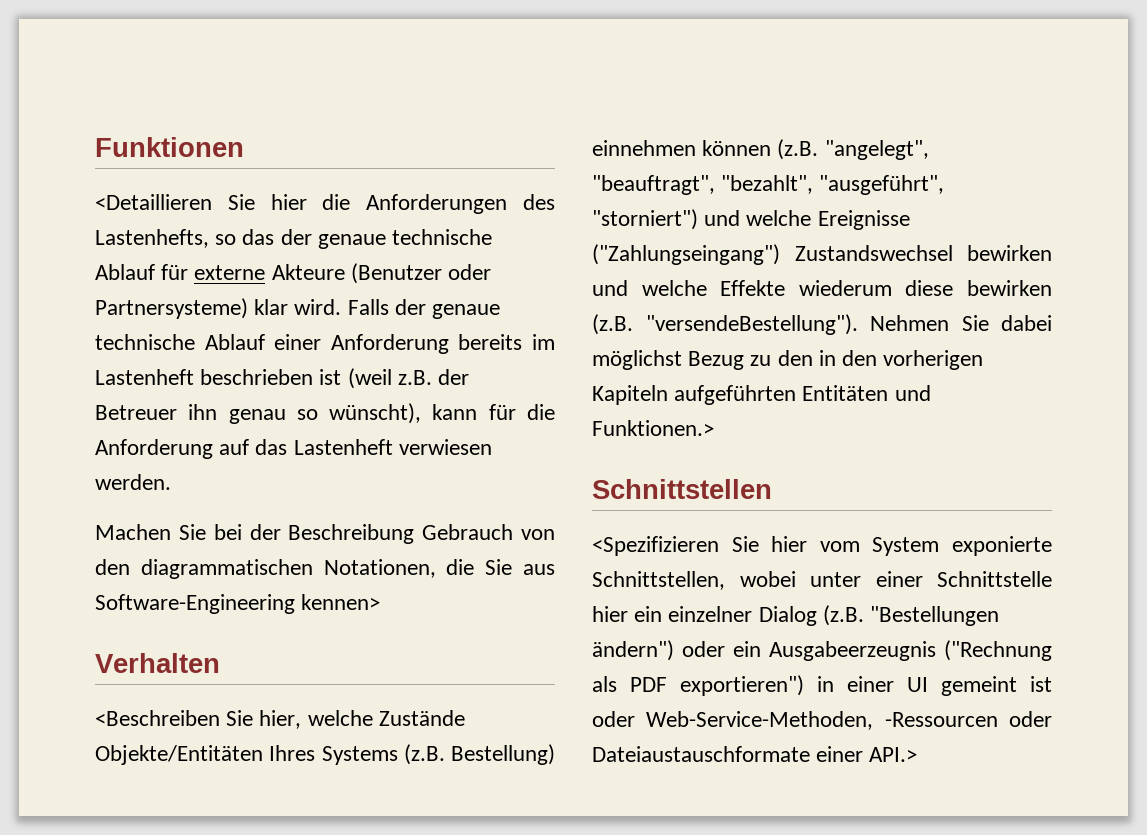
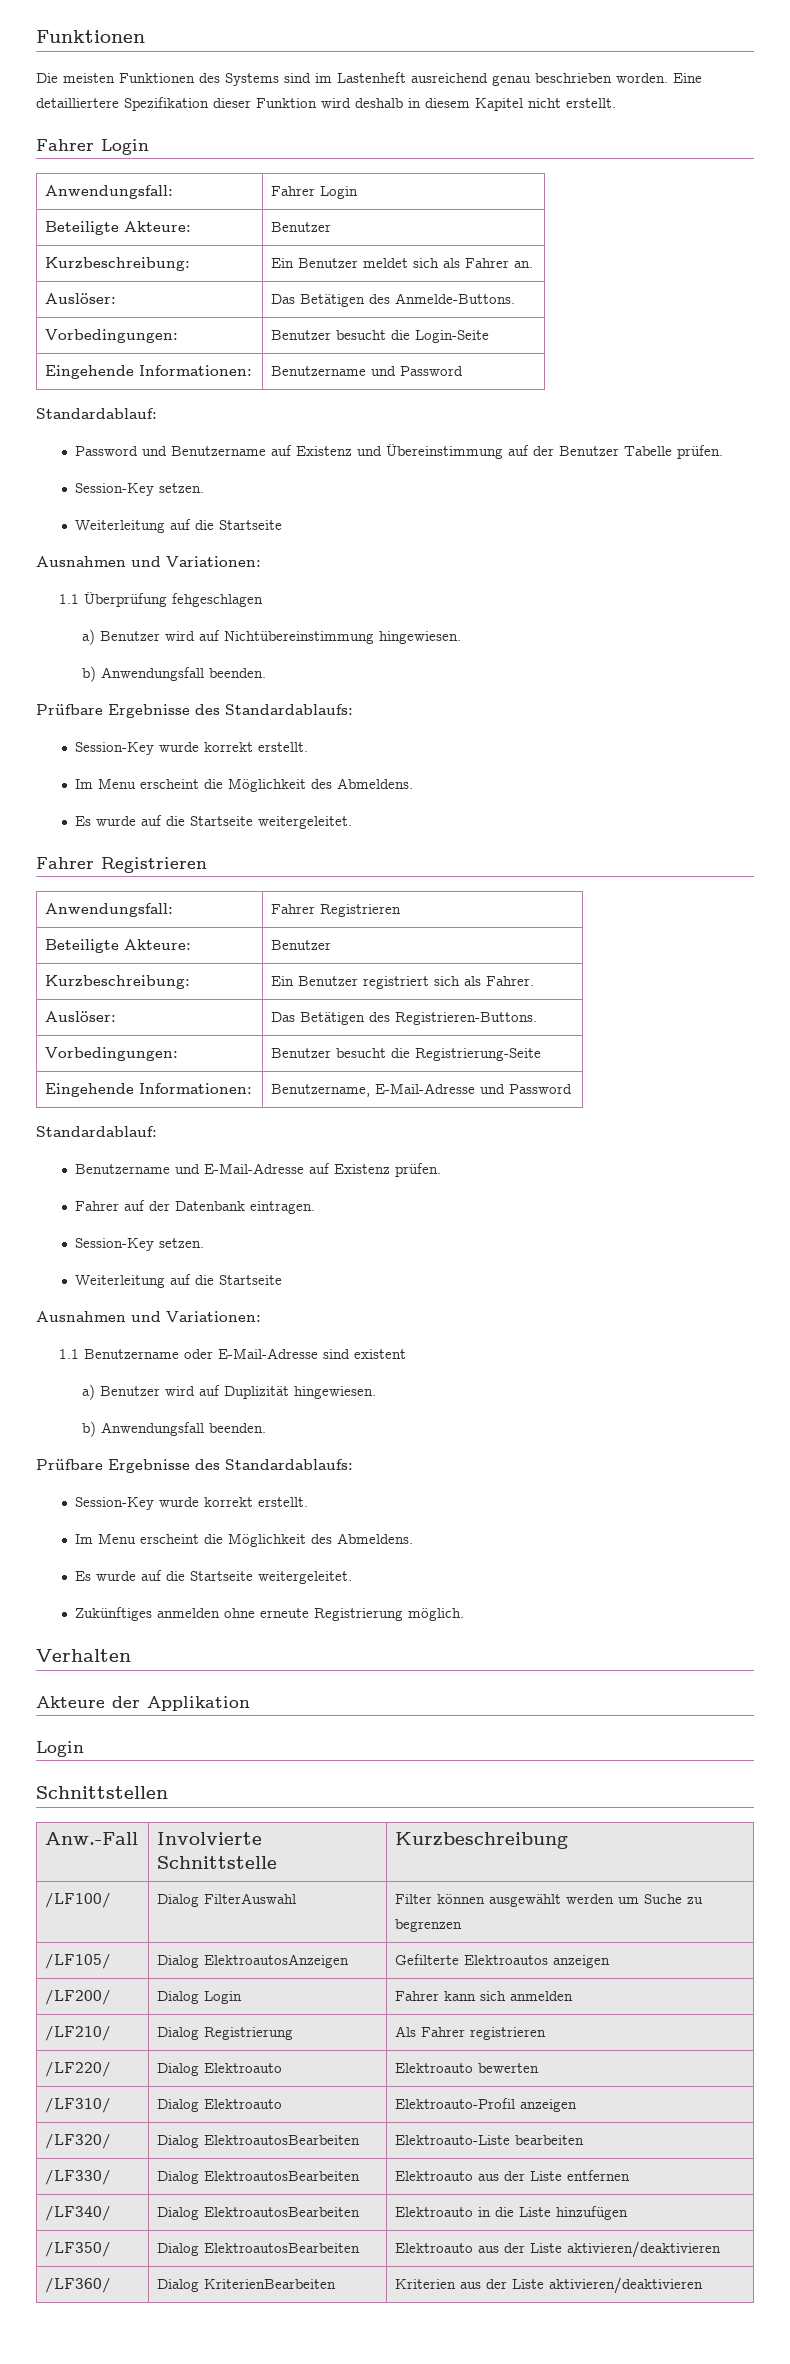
[95,194,555,214] [95,229,493,249] [95,263,492,284] [95,298,501,319] [95,334,555,354] [95,368,470,389] [95,403,555,424] [95,439,492,459] [95,474,171,490] [95,524,555,544] [95,559,555,579] [95,594,381,614] [95,653,220,673] [95,710,465,729] [95,744,555,765] [592,139,929,160] [592,175,945,195] [592,209,910,230] [592,244,1052,265] [592,280,1052,296] [592,314,1052,335] [592,350,984,370] [592,385,931,405] [592,420,714,436] [592,479,772,499] [592,536,1052,556] [592,571,1052,590] [592,605,1000,626] [592,640,1052,661] [592,675,1052,696] [592,711,1052,730] [592,746,918,762] <Detaillieren Sie hier die Anforderungen des Lastenhefts, so das der genaue technische Ablauf für externe Akteure (Benutzer oder Partnersysteme) klar wird. Falls der genaue technische Ablauf einer Anforderung bereits im Lastenheft beschrieben ist (weil z.B. der Betreuer ihn genau so wünscht), kann für die Anforderung auf das Lastenheft verwiesen werden. // Machen Sie bei der Beschreibung Gebrauch von den diagrammatischen Notationen, die Sie aus Software-Engineering kennen> // Verhalten // <Beschreiben Sie hier, welche Zustände Objekte/Entitäten Ihres Systems (z.B. Bestellung) einnehmen können (z.B. "angelegt", "beauftragt", "bezahlt", "ausgeführt", "storniert") und welche Ereignisse ("Zahlungseingang") Zustandswechsel bewirken und welche Effekte wiederum diese bewirken (z.B. "versendeBestellung"). Nehmen Sie dabei möglichst Bezug zu den in den vorherigen Kapiteln aufgeführten Entitäten und Funktionen.> // Schnittstellen // <Spezifizieren Sie hier vom System exponierte Schnittstellen, wobei unter einer Schnittstelle hier ein einzelner Dialog (z.B. "Bestellungen ändern") oder ein Ausgabeerzeugnis ("Rechnung als PDF exportieren") in einer UI gemeint ist oder Web-Service-Methoden, -Ressourcen oder Dateiaustauschformate einer API.> -> [36,72,702,86] [36,97,616,111] [36,139,149,155] [45,185,174,199] [271,186,359,199] [45,221,192,235] [271,222,332,232] [45,257,191,271] [271,258,534,268] [45,293,117,304] [271,293,516,307] [45,329,179,343] [271,330,490,343] [45,365,253,379] [271,366,464,376] [36,408,157,419] [74,444,723,459] [74,483,204,496] [74,519,282,533] [36,556,261,567] [58,592,263,607] [81,629,461,645] [81,666,266,682] [36,704,353,718] [74,742,308,755] [74,778,413,792] [74,815,352,829] [36,857,207,873] [45,903,174,917] [271,904,402,917] [45,939,192,953] [271,940,332,950] [45,975,191,989] [271,976,535,989] [45,1011,117,1022] [271,1012,538,1025] [45,1047,179,1061] [271,1048,542,1061] [45,1083,253,1097] [271,1083,573,1097] [36,1126,157,1137] [74,1163,441,1177] [74,1200,315,1214] [74,1238,204,1251] [74,1274,282,1288] [36,1311,261,1322] [58,1348,406,1359] [81,1384,376,1400] [81,1421,266,1437] [36,1459,353,1473] [74,1497,308,1510] [74,1533,413,1547] [74,1570,352,1584] [74,1607,464,1621] [36,1649,131,1662] [36,1696,250,1711] [36,1741,84,1757] [36,1786,168,1799] [45,1832,139,1845] [157,1832,263,1845] [157,1856,278,1869] [395,1832,569,1849] [45,1893,112,1908] [157,1893,297,1907] [395,1894,704,1907] [395,1919,463,1932] [45,1954,112,1969] [157,1954,350,1968] [395,1954,611,1968] [45,1990,112,2005] [157,1991,243,2004] [395,1991,574,2001] [45,2026,112,2041] [157,2027,294,2040] [395,2026,547,2040] [45,2062,112,2077] [157,2063,283,2076] [395,2063,540,2073] [45,2098,112,2113] [157,2099,283,2112] [395,2098,578,2112] [45,2134,112,2149] [157,2135,361,2148] [395,2135,585,2145] [45,2170,112,2185] [157,2171,361,2184] [395,2170,631,2181] [45,2206,112,2221] [157,2207,361,2220] [395,2206,629,2220] [45,2242,112,2257] [157,2243,361,2256] [395,2241,722,2258] [45,2278,112,2293] [157,2279,337,2292] [395,2277,704,2294] Die meisten Funktionen des Systems sind im Lastenheft ausreichend genau beschrieben worden. Eine detailliertere Spezifikation dieser Funktion wird deshalb in diesem Kapitel nicht erstellt. // Fahrer Login // Anwendungsfall: | Fahrer Login // Beteiligte Akteure: | Benutzer // Kurzbeschreibung: | Ein Benutzer meldet sich als Fahrer an. // Auslöser: | Das Betätigen des Anmelde-Buttons. // Vorbedingungen: | Benutzer besucht die Login-Seite // Eingehende Informationen: | Benutzername und Password // Standardablauf: // Password und Benutzername auf Existenz und Übereinstimmung auf der Benutzer Tabelle prüfen. // Session-Key setzen. // Weiterleitung auf die Startseite // Ausnahmen und Variationen: // 1.1 Überprüfung fehgeschlagen // a) Benutzer wird auf Nichtübereinstimmung hingewiesen. // b) Anwendungsfall beenden. // Prüfbare Ergebnisse des Standardablaufs: // Session-Key wurde korrekt erstellt. // Im Menu erscheint die Möglichkeit des Abmeldens. // Es wurde auf die Startseite weitergeleitet. // Fahrer Registrieren // Anwendungsfall: | Fahrer Registrieren // Beteiligte Akteure: | Benutzer // Kurzbeschreibung: | Ein Benutzer registriert sich als Fahrer. // Auslöser: | Das Betätigen des Registrieren-Buttons. // Vorbedingungen: | Benutzer besucht die Registrierung-Seite // Eingehende Informationen: | Benutzername, E-Mail-Adresse und Password // Standardablauf: // Benutzername und E-Mail-Adresse auf Existenz prüfen. // Fahrer auf der Datenbank eintragen. // Session-Key setzen. // Weiterleitung auf die Startseite // Ausnahmen und Variationen: // 1.1 Benutzername oder E-Mail-Adresse sind existent // a) Benutzer wird auf Duplizität hingewiesen. // b) Anwendungsfall beenden. // Prüfbare Ergebnisse des Standardablaufs: // Session-Key wurde korrekt erstellt. // Im Menu erscheint die Möglichkeit des Abmeldens. // Es wurde auf die Startseite weitergeleitet. // Zukünftiges anmelden ohne erneute Registrierung möglich. // Verhalten // Akteure der Applikation // Login // Schnittstellen // Anw.-Fall | Involvierte Schnittstelle | Kurzbeschreibung // /LF100/ | Dialog FilterAuswahl | Filter können ausgewählt werden um Suche zu begrenzen // /LF105/ | Dialog ElektroautosAnzeigen | Gefilterte Elektroautos anzeigen // /LF200/ | Dialog Login | Fahrer kann sich anmelden // /LF210/ | Dialog Registrierung | Als Fahrer registrieren // /LF220/ | Dialog Elektroauto | Elektroauto bewerten // /LF310/ | Dialog Elektroauto | Elektroauto-Profil anzeigen // /LF320/ | Dialog ElektroautosBearbeiten | Elektroauto-Liste bearbeiten // /LF330/ | Dialog ElektroautosBearbeiten | Elektroauto aus der Liste entfernen // /LF340/ | Dialog ElektroautosBearbeiten | Elektroauto in die Liste hinzufügen // /LF350/ | Dialog ElektroautosBearbeiten | Elektroauto aus der Liste aktivieren/deaktivieren // /LF360/ | Dialog KriterienBearbeiten | Kriterien aus der Liste aktivieren/deaktivieren

